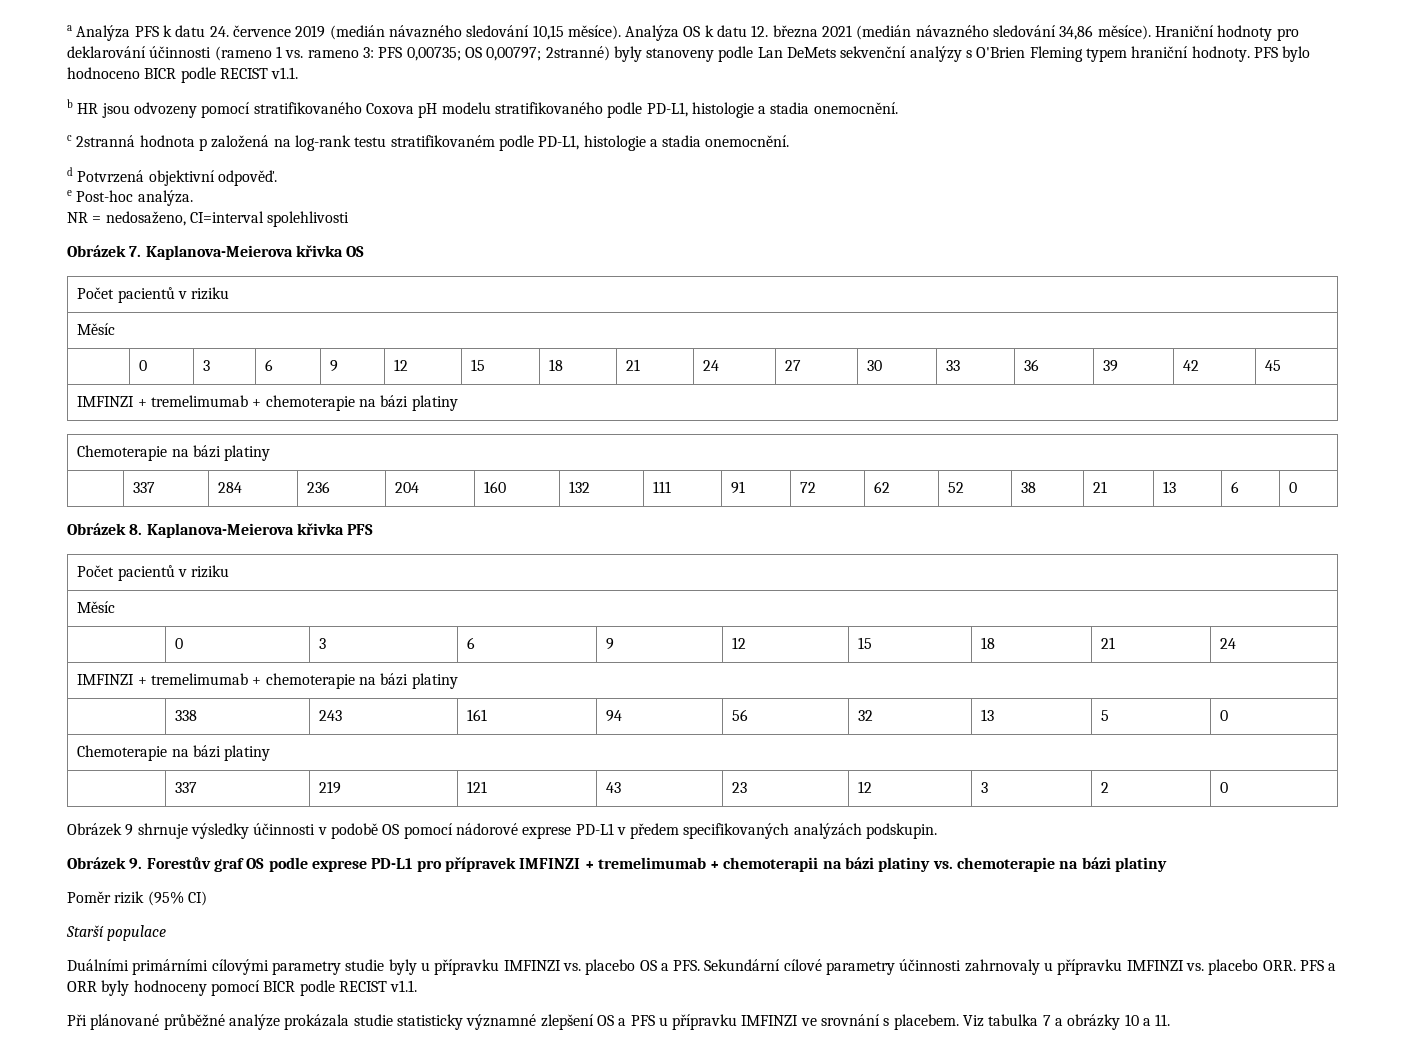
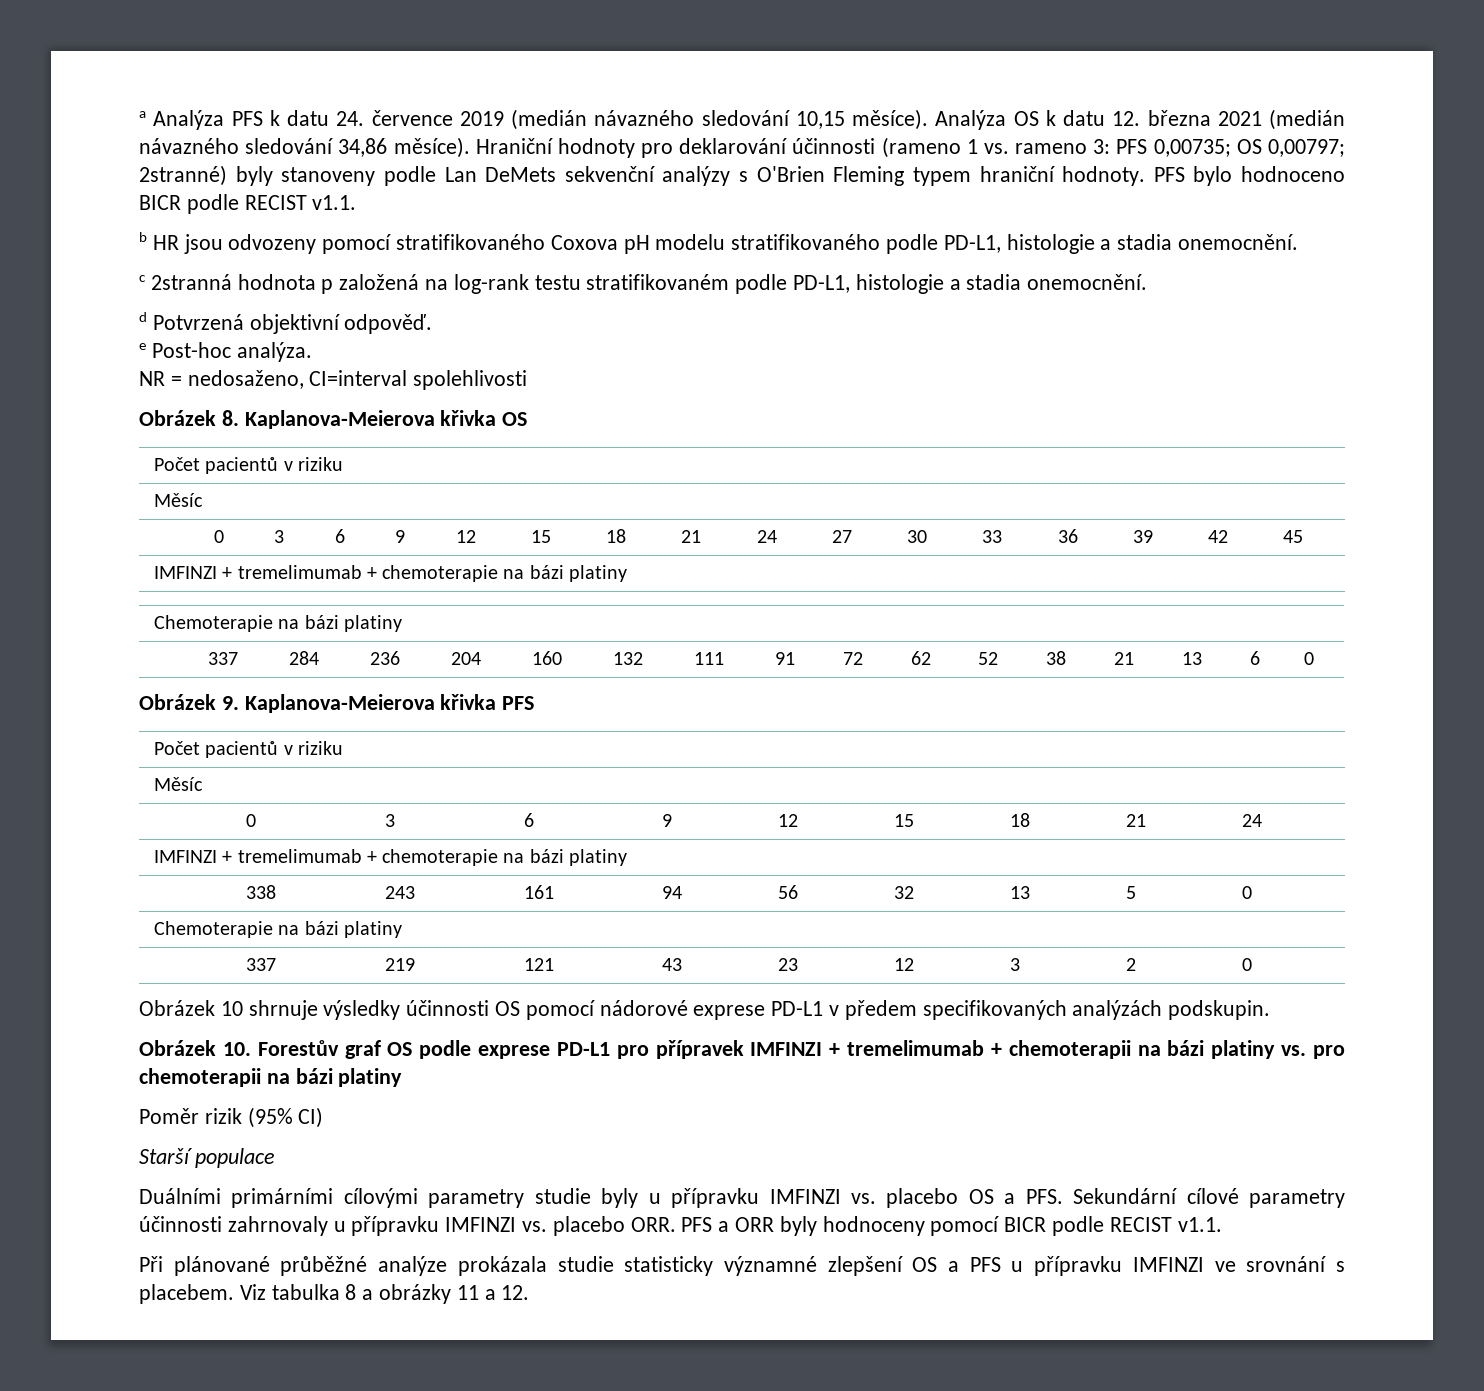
[129,246,142,257] 7. -> [221,410,239,426] 8.
[129,524,143,535] 8. -> [221,696,239,710] 9.
[125,824,134,836] 9 -> [220,1001,243,1016] 10
[317,823,378,839] v podobě -> (490, 1008) none
[129,858,143,869] 9. -> [222,1042,251,1056] 10.
[957,857,1056,872] chemoterapie -> [1313,1045,1346,1059] [139,1068,261,1087] pro chemoterapii
[1042,1015,1051,1026] 7 -> [345,1284,357,1300] 8
[1124,1014,1171,1026] 10 a 11. -> [456,1285,530,1300] 11 a 12.

